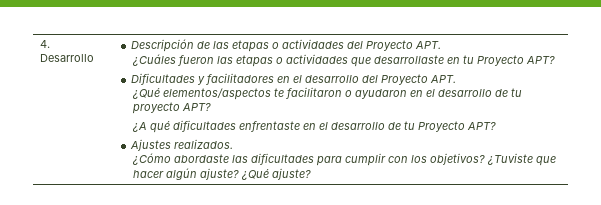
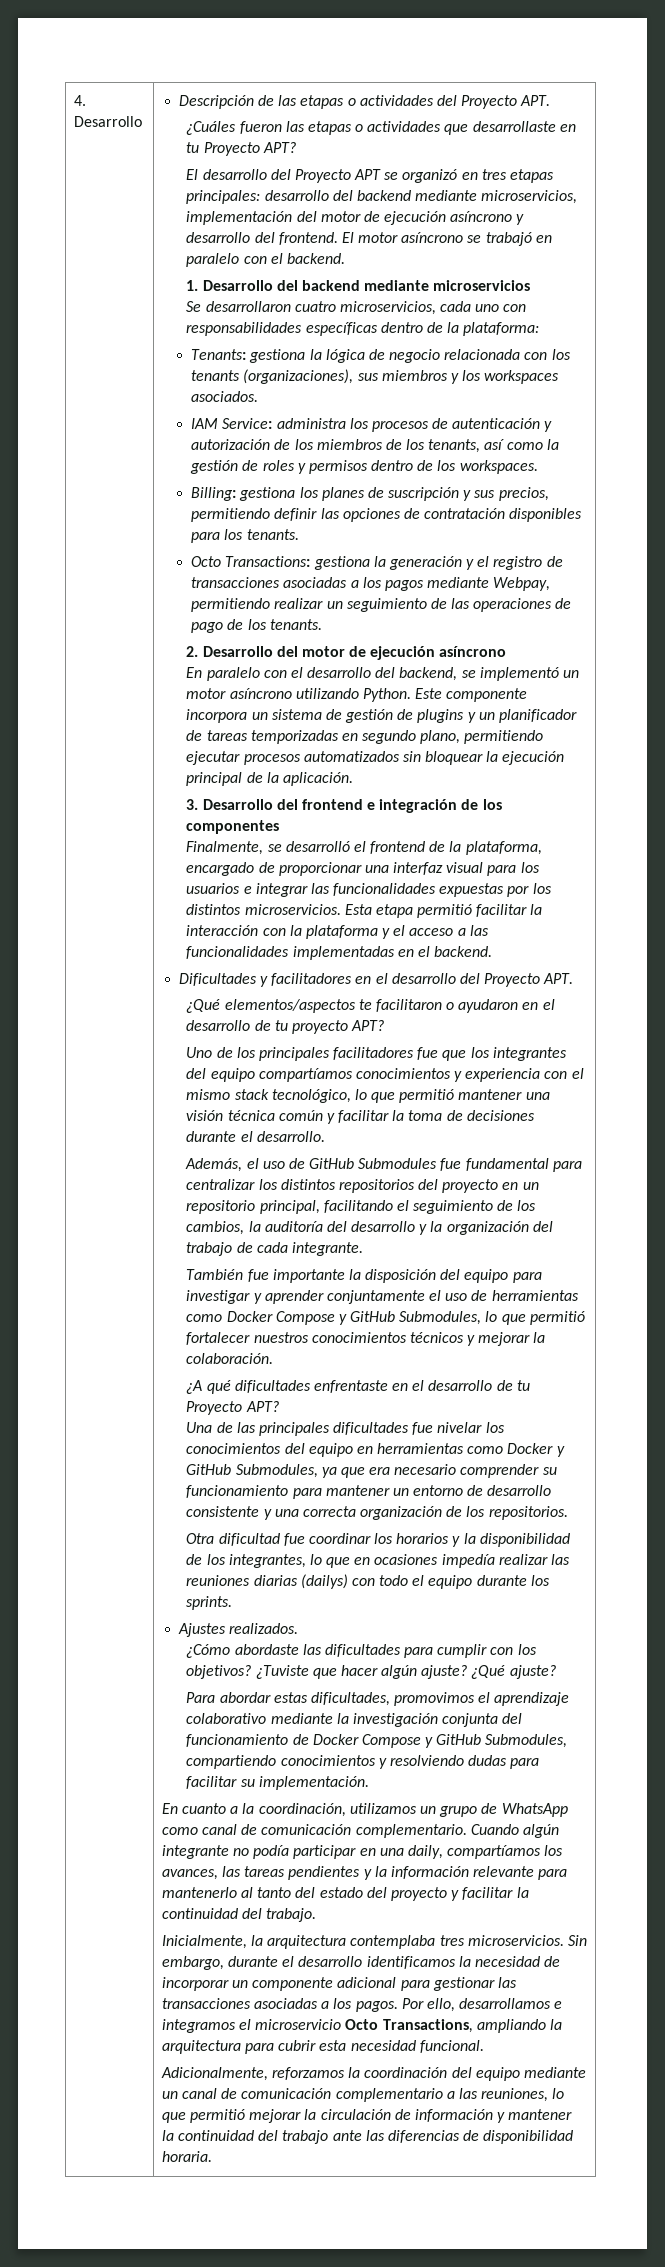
(556, 60) none -> [186,169,554,183] [186,190,578,204] [186,211,525,225] [186,232,552,246] [186,253,345,267] [186,280,531,291] [186,301,527,315] [186,322,540,336] [191,349,571,363] [191,369,560,384] [191,391,259,402] [191,418,553,432] [191,439,559,453] [190,460,538,474] [191,487,549,501] [191,508,583,522] [191,529,299,543] [191,556,563,570] [191,577,551,591] [191,598,572,612] [191,619,322,633] [186,646,507,660] [186,667,579,681] [186,688,528,702] [186,709,577,723] [186,730,544,744] [186,751,565,765] [186,772,353,786] [186,799,502,813] [186,820,280,834] [186,841,542,855] [186,862,540,876] [186,883,552,897] [186,904,543,918] [186,925,489,939] [186,946,493,960] // El desarrollo del Proyecto APT se organizó en tres etapas principales: desarrollo del backend mediante microservicios, implementación del motor de ejecución asíncrono y desarrollo del frontend. El motor asíncrono se trabajó en paralelo con el backend. // 1. Desarrollo del backend mediante microservicios // Se desarrollaron cuatro microservicios, cada uno con responsabilidades específicas dentro de la plataforma: // Tenants: gestiona la lógica de negocio relacionada con los tenants (organizaciones), sus miembros y los workspaces asociados. // IAM Service: administra los procesos de autenticación y autorización de los miembros de los tenants, así como la gestión de roles y permisos dentro de los workspaces. // Billing: gestiona los planes de suscripción y sus precios, permitiendo definir las opciones de contratación disponibles para los tenants. // Octo Transactions: gestiona la generación y el registro de transacciones asociadas a los pagos mediante Webpay, permitiendo realizar un seguimiento de las operaciones de pago de los tenants. // 2. Desarrollo del motor de ejecución asíncrono // En paralelo con el desarrollo del backend, se implementó un motor asíncrono utilizando Python. Este componente incorpora un sistema de gestión de plugins y un planificador de tareas temporizadas en segundo plano, permitiendo ejecutar procesos automatizados sin bloquear la ejecución principal de la aplicación. // 3. Desarrollo del frontend e integración de los componentes // Finalmente, se desarrolló el frontend de la plataforma, encargado de proporcionar una interfaz visual para los usuarios e integrar las funcionalidades expuestas por los distintos microservicios. Esta etapa permitió facilitar la interacción con la plataforma y el acceso a las funcionalidades implementadas en el backend.
(212, 107) none -> [186,1047,567,1061] [186,1068,584,1082] [186,1089,550,1103] [186,1110,535,1124] [186,1131,325,1142] [185,1158,582,1172] [186,1179,539,1193] [186,1200,537,1214] [186,1221,553,1235] [186,1242,363,1256] [186,1269,542,1283] [186,1290,579,1304] [186,1311,585,1325] [186,1332,546,1346] [186,1353,274,1364] // Uno de los principales facilitadores fue que los integrantes del equipo compartíamos conocimientos y experiencia con el mismo stack tecnológico, lo que permitió mantener una visión técnica común y facilitar la toma de decisiones durante el desarrollo. // Además, el uso de GitHub Submodules fue fundamental para centralizar los distintos repositorios del proyecto en un repositorio principal, facilitando el seguimiento de los cambios, la auditoría del desarrollo y la organización del trabajo de cada integrante. // También fue importante la disposición del equipo para investigar y aprender conjuntamente el uso de herramientas como Docker Compose y GitHub Submodules, lo que permitió fortalecer nuestros conocimientos técnicos y mejorar la colaboración.
(497, 126) none -> [186,1422,505,1436] [186,1443,565,1457] [186,1464,557,1478] [186,1485,552,1499] [186,1506,568,1520] [186,1533,570,1547] [186,1554,570,1568] [186,1574,550,1589] [186,1596,233,1610] // Una de las principales dificultades fue nivelar los conocimientos del equipo en herramientas como Docker y GitHub Submodules, ya que era necesario comprender su funcionamiento para mantener un entorno de desarrollo consistente y una correcta organización de los repositorios. // Otra dificultad fue coordinar los horarios y la disponibilidad de los integrantes, lo que en ocasiones impedía realizar las reuniones diarias (dailys) con todo el equipo durante los sprints.
(312, 174) none -> [186,1692,570,1706] [186,1713,523,1727] [186,1734,568,1748] [186,1755,540,1769] [186,1776,369,1790] [161,1803,568,1817] [161,1824,559,1838] [161,1845,564,1859] [161,1866,568,1880] [161,1887,529,1901] [161,1908,317,1922] [161,1935,587,1949] [161,1956,561,1970] [161,1977,517,1991] [161,1998,563,2012] [161,2019,562,2033] [161,2040,484,2054] [160,2067,586,2081] [161,2088,565,2102] [161,2109,573,2123] [161,2130,574,2144] [161,2151,212,2162] // Para abordar estas dificultades, promovimos el aprendizaje colaborativo mediante la investigación conjunta del funcionamiento de Docker Compose y GitHub Submodules, compartiendo conocimientos y resolviendo dudas para facilitar su implementación. // En cuanto a la coordinación, utilizamos un grupo de WhatsApp como canal de comunicación complementario. Cuando algún integrante no podía participar en una daily, compartíamos los avances, las tareas pendientes y la información relevante para mantenerlo al tanto del estado del proyecto y facilitar la continuidad del trabajo. // Inicialmente, la arquitectura contemplaba tres microservicios. Sin embargo, durante el desarrollo identificamos la necesidad de incorporar un componente adicional para gestionar las transacciones asociadas a los pagos. Por ello, desarrollamos e integramos el microservicio Octo Transactions, ampliando la arquitectura para cubrir esta necesidad funcional. // Adicionalmente, reforzamos la coordinación del equipo mediante un canal de comunicación complementario a las reuniones, lo que permitió mejorar la circulación de información y mantener la continuidad del trabajo ante las diferencias de disponibilidad horaria.

